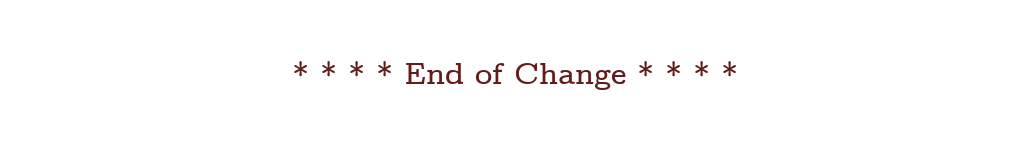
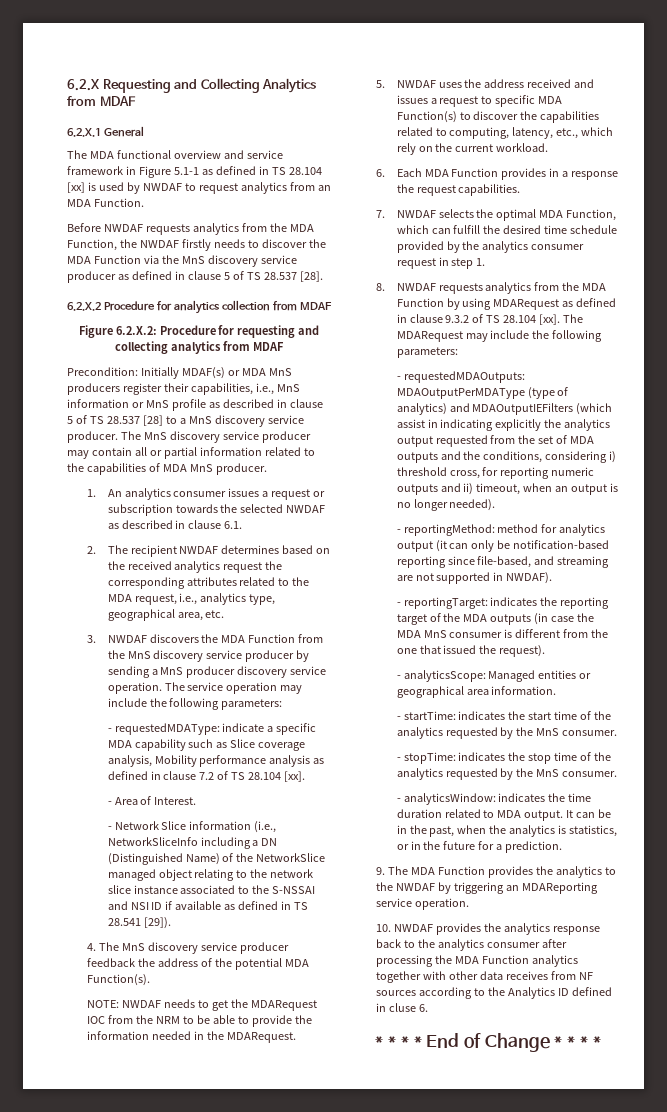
(291, 72) none -> [67,78,317,93] [67,96,136,106] [67,126,144,137] [67,150,283,159] [67,166,322,178] [67,182,331,194] [67,198,144,207] [67,223,314,235] [67,239,326,251] [67,255,297,267] [67,271,323,283] [67,300,332,314] [78,325,320,338] [115,341,284,354] [67,367,292,379] [67,383,300,395] [67,399,323,411] [67,415,304,427] [67,431,311,443] [67,447,315,459] [67,463,267,475] [87,488,326,500] [107,504,326,516] [107,520,243,529] [87,545,331,557] [107,561,283,573] [107,577,310,589] [107,593,276,605] [107,609,225,621] [87,634,324,643] [107,650,310,662] [107,666,327,678] [107,682,303,694] [107,698,283,710] [107,723,317,735] [107,739,306,751] [107,755,325,767] [107,771,306,782] [107,796,197,805] [107,821,277,833] [107,837,278,849] [107,853,326,865] [107,869,314,881] [107,885,316,894] [107,901,309,910] [107,917,171,929] [87,942,290,954] [87,958,310,970] [87,974,151,986] [87,999,318,1011] [87,1015,312,1027] [87,1031,297,1043] [376,79,595,88] [396,95,563,107] [396,111,600,123] [396,127,614,139] [396,143,549,155] [376,168,619,180] [396,184,521,196] [376,209,617,221] [396,225,618,234] [396,241,585,253] [396,257,486,269] [376,282,607,294] [396,298,617,310] [396,314,584,325] [396,330,603,342] [396,347,458,358] [396,371,525,383] [396,387,569,399] [396,403,613,415] [396,419,611,431] [396,435,595,447] [396,451,617,463] [396,467,595,479] [396,483,619,495] [396,499,496,511] [396,524,606,536] [396,540,610,552] [396,556,610,568] [396,572,553,584] [396,597,610,609] [396,613,595,625] [396,629,609,638] [396,645,546,657] [396,670,592,682] [396,686,557,698] [396,711,612,720] [396,727,618,739] [396,752,612,764] [396,768,618,780] [396,793,592,805] [396,809,612,821] [396,825,618,837] [396,841,563,853] [376,866,617,878] [376,882,599,894] [376,898,470,910] [376,923,601,935] [376,939,568,951] [376,955,579,967] [376,971,594,983] [376,987,613,999] [376,1003,429,1012] 6.2.X Requesting and Collecting Analytics from MDAF // 6.2.X.1 General // The MDA functional overview and service framework in Figure 5.1-1 as defined in TS 28.104 [xx] is used by NWDAF to request analytics from an MDA Function. // Before NWDAF requests analytics from the MDA Function, the NWDAF firstly needs to discover the MDA Function via the MnS discovery service producer as defined in clause 5 of TS 28.537 [28]. // 6.2.X.2 Procedure for analytics collection from MDAF // Figure 6.2.X.2: Procedure for requesting and collecting analytics from MDAF // Precondition: Initially MDAF(s) or MDA MnS producers register their capabilities, i.e., MnS information or MnS profile as described in clause 5 of TS 28.537 [28] to a MnS discovery service producer. The MnS discovery service producer may contain all or partial information related to the capabilities of MDA MnS producer. // 1. An analytics consumer issues a request or subscription towards the selected NWDAF as described in clause 6.1. // 2. The recipient NWDAF determines based on the received analytics request the corresponding attributes related to the MDA request, i.e., analytics type, geographical area, etc. // 3. NWDAF discovers the MDA Function from the MnS discovery service producer by sending a MnS producer discovery service operation. The service operation may include the following parameters: // - requestedMDAType: indicate a specific MDA capability such as Slice coverage analysis, Mobility performance analysis as defined in clause 7.2 of TS 28.104 [xx]. // - Area of Interest. // - Network Slice information (i.e., NetworkSliceInfo including a DN (Distinguished Name) of the NetworkSlice managed object relating to the network slice instance associated to the S-NSSAI and NSI ID if available as defined in TS 28.541 [29]). // 4. The MnS discovery service producer feedback the address of the potential MDA Function(s). // NOTE: NWDAF needs to get the MDARequest IOC from the NRM to be able to provide the information needed in the MDARequest. // 5. NWDAF uses the address received and issues a request to specific MDA Function(s) to discover the capabilities related to computing, latency, etc., which rely on the current workload. // 6. Each MDA Function provides in a response the request capabilities. // 7. NWDAF selects the optimal MDA Function, which can fulfill the desired time schedule provided by the analytics consumer request in step 1. // 8. NWDAF requests analytics from the MDA Function by using MDARequest as defined in clause 9.3.2 of TS 28.104 [xx]. The MDARequest may include the following parameters: // - requestedMDAOutputs: MDAOutputPerMDAType (type of analytics) and MDAOutputIEFilters (which assist in indicating explicitly the analytics output requested from the set of MDA outputs and the conditions, considering i) threshold cross, for reporting numeric outputs and ii) timeout, when an output is no longer needed). // - reportingMethod: method for analytics output (it can only be notification-based reporting since file-based, and streaming are not supported in NWDAF). // - reportingTarget: indicates the reporting target of the MDA outputs (in case the MDA MnS consumer is different from the one that issued the request). // - analyticsScope: Managed entities or geographical area information. // - startTime: indicates the start time of the analytics requested by the MnS consumer. // - stopTime: indicates the stop time of the analytics requested by the MnS consumer. // - analyticsWindow: indicates the time duration related to MDA output. It can be in the past, when the analytics is statistics, or in the future for a prediction. // 9. The MDA Function provides the analytics to the NWDAF by triggering an MDAReporting service operation. // 10. NWDAF provides the analytics response back to the analytics consumer after processing the MDA Function analytics together with other data receives from NF sources according to the Analytics ID defined in cluse 6. //

